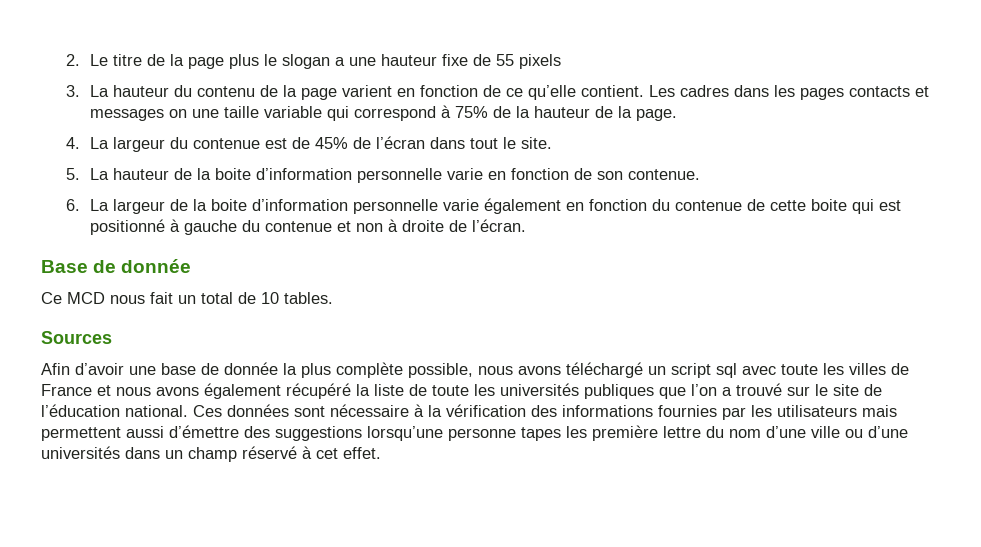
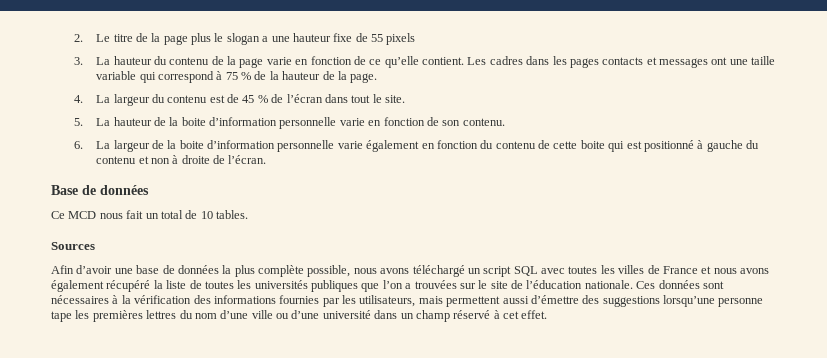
[341,85,392,97] varient -> [266,57,292,65] varie
[168,109,187,118] on -> [711,57,728,65] ont
[454,106,488,118] 75% -> [225,72,252,80] 75 %
[192,138,260,149] contenue -> [167,95,208,103] contenu
[314,137,348,149] 45% -> [242,95,268,103] 45 %
[627,169,700,180] contenue. -> [462,118,505,126] contenu.
[674,200,742,211] contenue -> [495,141,536,149] contenu
[264,221,332,232] contenue -> [96,156,137,164] contenu
[121,259,192,273] donnée -> [100,185,149,195] données
[224,362,278,375] donnée -> [177,265,219,274] données
[716,363,818,378] sql avec toute -> [513,266,598,276] SQL avec toutes
[432,385,469,396] toute -> [204,281,234,289] toutes
[736,383,782,396] trouvé -> [414,280,457,289] trouvées
[125,405,188,417] national. -> [584,280,633,289] nationale.
[330,404,409,417] nécessaire -> [51,295,109,304] nécessaires
[777,405,857,417] utilisateurs -> [359,295,416,307] utilisateurs,
[521,425,701,441] tapes les première lettre -> [51,310,177,322] tape les premières lettres
[41,446,120,459] universités -> [322,310,371,319] université

